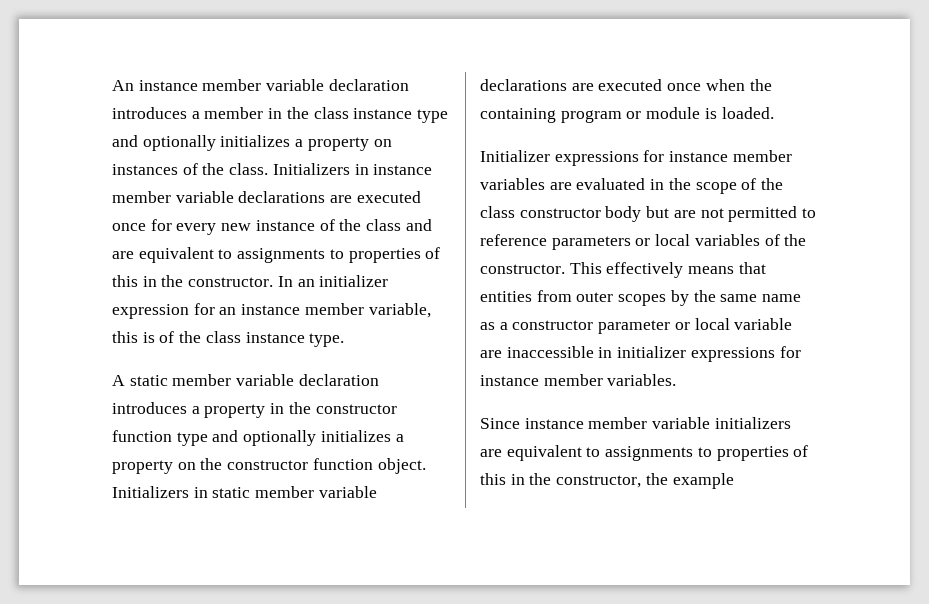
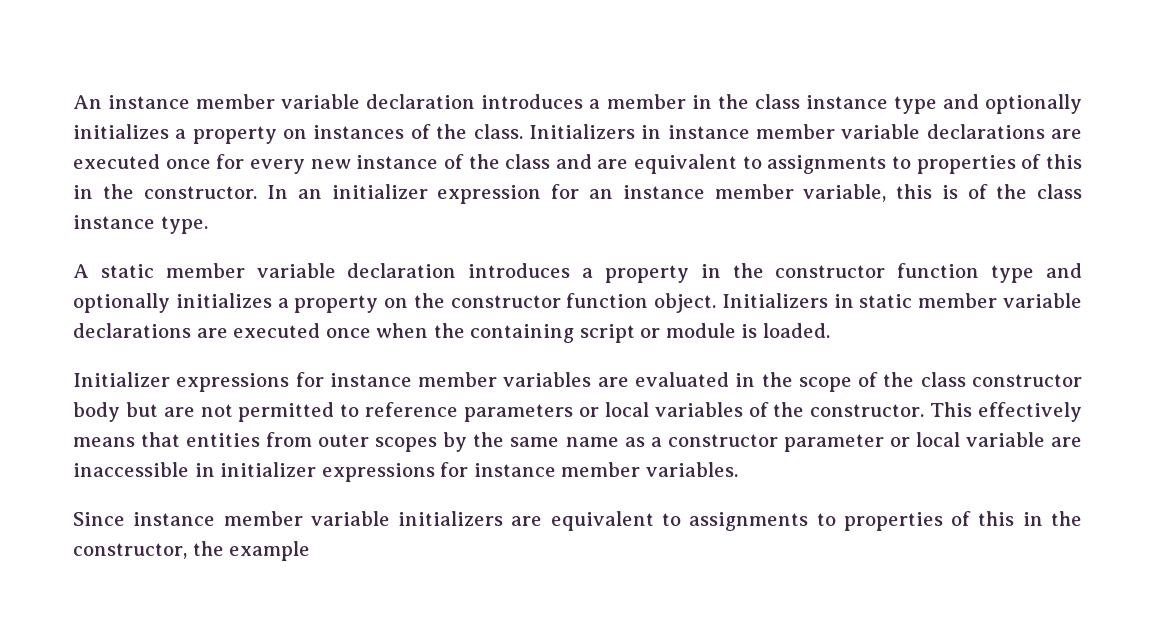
[560,110,622,123] program -> [579,324,635,343] script

